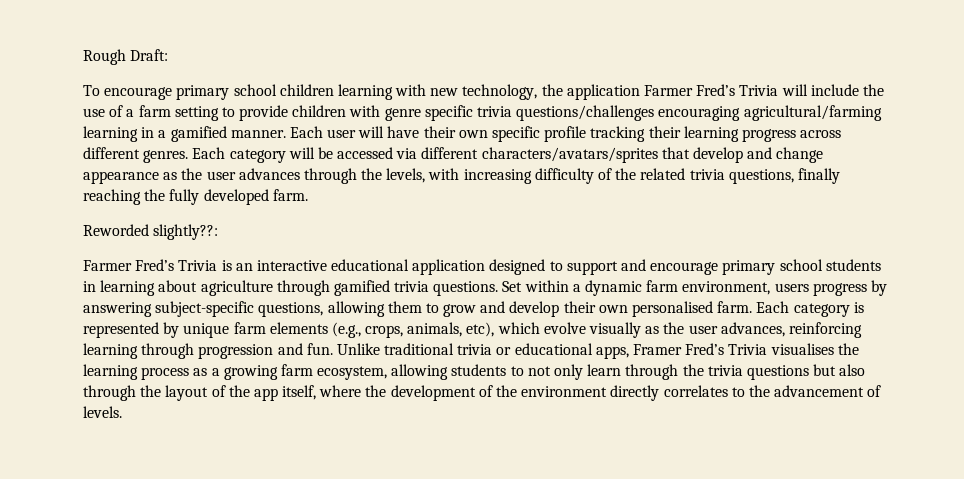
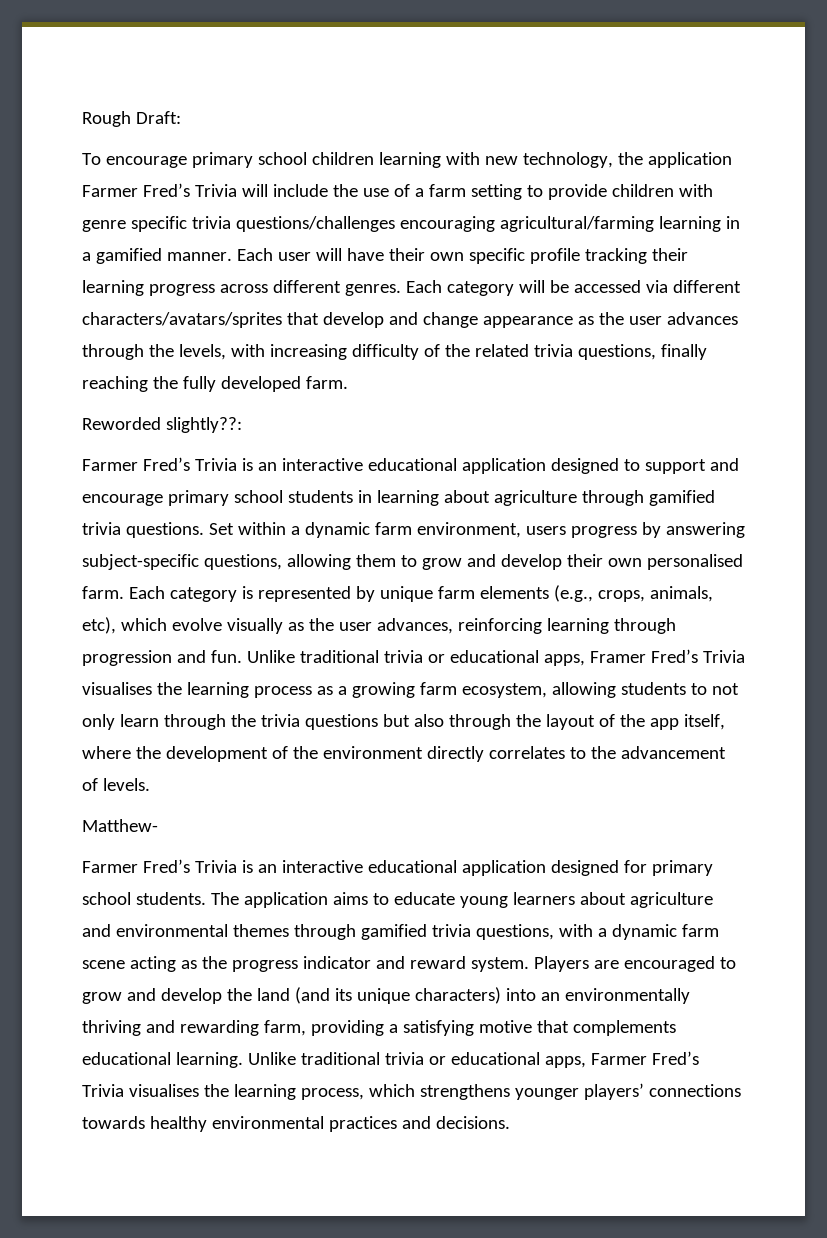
(122, 412) none -> [82,819,158,832] [82,859,713,876] [82,892,713,908] [82,924,719,940] [82,956,736,972] [82,987,690,1004] [82,1020,676,1036] [82,1051,699,1068] [82,1083,741,1100] [82,1116,510,1132] // Matthew- // Farmer Fred’s Trivia is an interactive educational application designed for primary school students. The application aims to educate young learners about agriculture and environmental themes through gamified trivia questions, with a dynamic farm scene acting as the progress indicator and reward system. Players are encouraged to grow and develop the land (and its unique characters) into an environmentally thriving and rewarding farm, providing a satisfying motive that complements educational learning. Unlike traditional trivia or educational apps, Farmer Fred’s Trivia visualises the learning process, which strengthens younger players’ connections towards healthy environmental practices and decisions.

